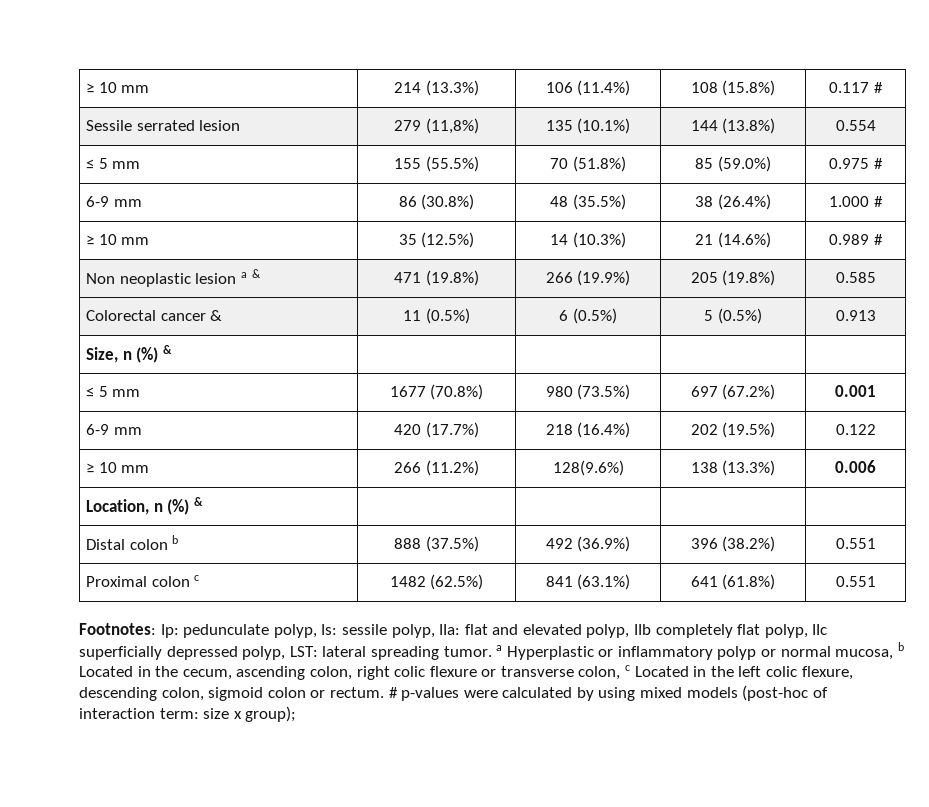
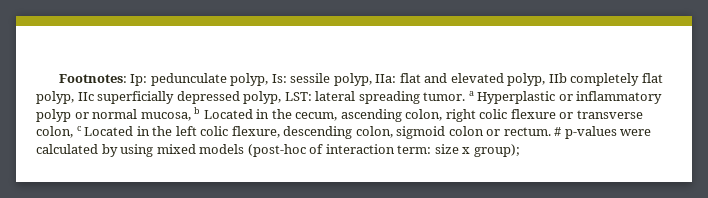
[86,82,150,93] [394,80,479,96] [545,80,631,96] [690,80,776,96] [829,82,883,93] [86,120,241,131] [394,118,479,134] [545,118,631,134] [690,118,776,134] [835,120,876,131] [86,158,141,169] [394,156,479,172] [550,156,626,172] [695,156,771,172] [829,158,883,169] [86,196,142,207] [398,194,475,210] [550,194,626,210] [695,194,771,210] [829,196,883,207] [86,234,150,245] [398,232,475,248] [550,232,626,248] [695,232,771,248] [829,234,883,245] [86,269,261,287] [394,270,479,286] [545,270,631,286] [690,270,776,286] [835,272,876,283] [86,310,223,321] [403,308,470,324] [559,308,617,324] [704,308,762,324] [835,310,876,321] [86,345,173,363] [86,386,141,397] [389,384,484,400] [545,384,631,400] [690,384,776,400] [835,385,876,397] [86,424,142,435] [394,422,479,438] [545,422,631,438] [690,422,776,438] [835,424,876,435] [86,462,150,473] [394,460,479,476] [552,460,624,476] [690,460,776,476] [835,460,876,473] [86,497,204,515] [86,535,179,550] [394,536,479,552] [545,536,631,552] [690,536,776,552] [835,538,876,549] [86,575,200,587] [389,574,484,590] [545,574,631,590] [690,574,776,590] [835,576,876,587] ≥ 10 mm | 214 (13.3%) | 106 (11.4%) | 108 (15.8%) | 0.117 # // Sessile serrated lesion | 279 (11,8%) | 135 (10.1%) | 144 (13.8%) | 0.554 // ≤ 5 mm | 155 (55.5%) | 70 (51.8%) | 85 (59.0%) | 0.975 # // 6-9 mm | 86 (30.8%) | 48 (35.5%) | 38 (26.4%) | 1.000 # // ≥ 10 mm | 35 (12.5%) | 14 (10.3%) | 21 (14.6%) | 0.989 # // Non neoplastic lesion a & | 471 (19.8%) | 266 (19.9%) | 205 (19.8%) | 0.585 // Colorectal cancer & | 11 (0.5%) | 6 (0.5%) | 5 (0.5%) | 0.913 // Size, n (%) & | | | | // ≤ 5 mm | 1677 (70.8%) | 980 (73.5%) | 697 (67.2%) | 0.001 // 6-9 mm | 420 (17.7%) | 218 (16.4%) | 202 (19.5%) | 0.122 // ≥ 10 mm | 266 (11.2%) | 128(9.6%) | 138 (13.3%) | 0.006 // Location, n (%) & | | | | // Distal colon b | 888 (37.5%) | 492 (36.9%) | 396 (38.2%) | 0.551 // Proximal colon c | 1482 (62.5%) | 841 (63.1%) | 641 (61.8%) | 0.551 // -> (58, 78) none

